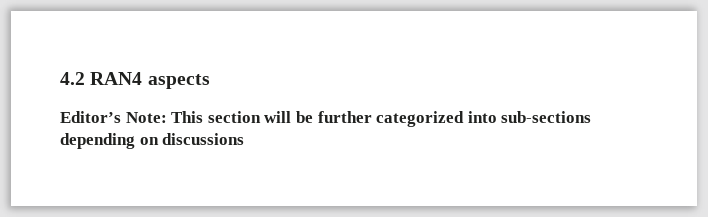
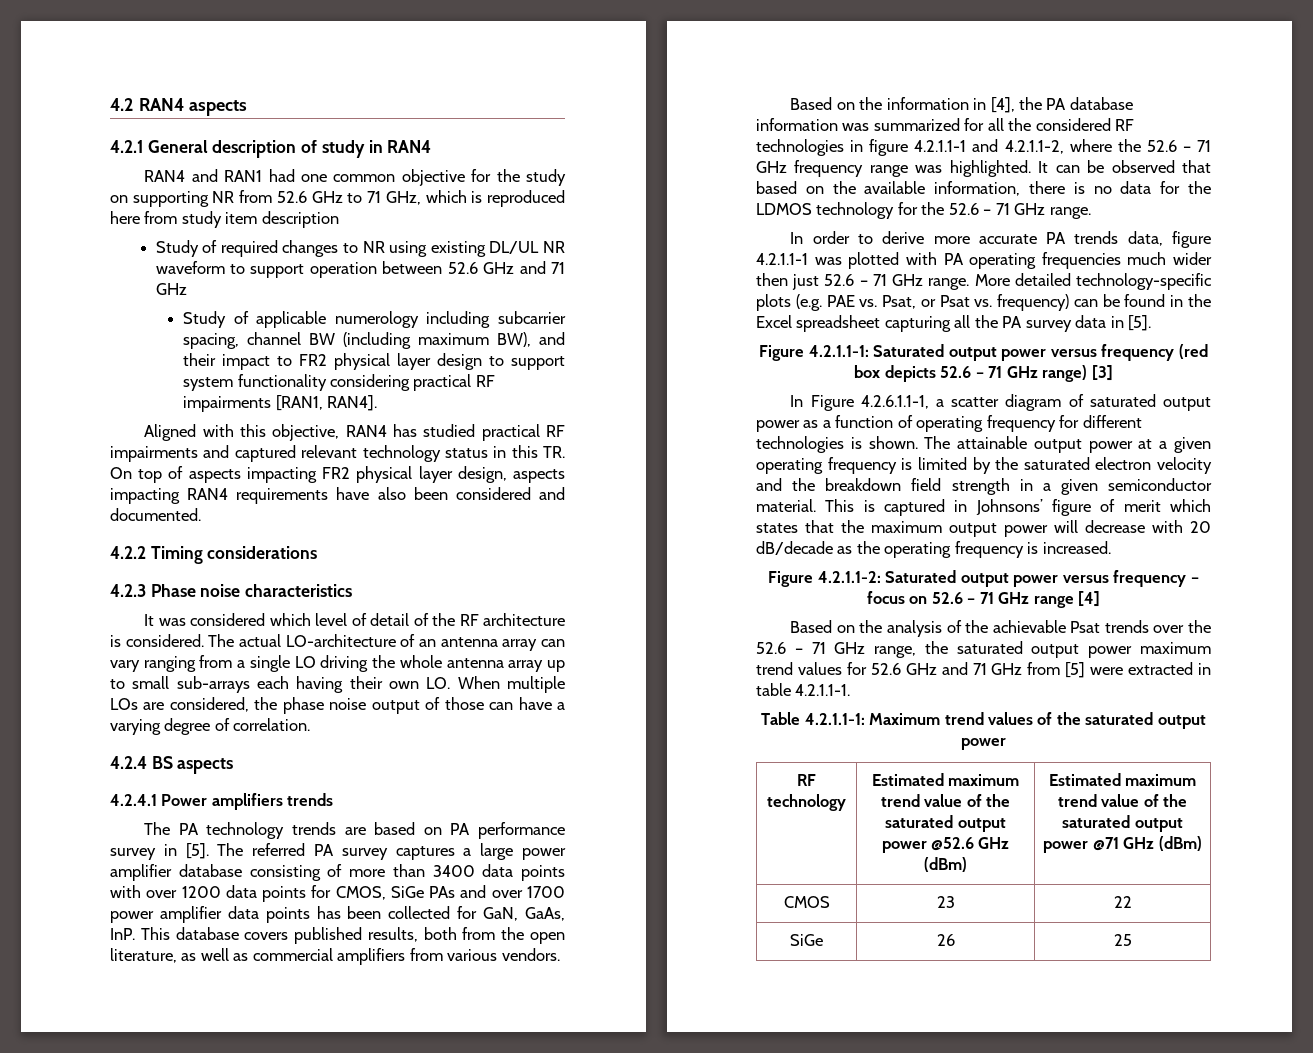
[60,111,592,127] [60,133,245,149] Editor’s Note: This section will be further categorized into sub-sections depending on discussions -> [110,140,432,158] [144,169,566,186] [110,190,565,207] [110,211,339,228] [155,240,565,257] [155,261,566,278] [155,283,187,295] [183,311,566,328] [183,332,565,349] [183,353,566,370] [183,374,495,391] [183,395,378,412] [144,424,565,441] [110,445,565,462] [110,466,565,483] [110,487,566,504] [110,508,201,521] [110,546,318,564] [110,584,353,597] [144,613,566,626] [110,634,565,651] [110,655,566,672] [110,676,565,693] [110,697,565,714] [110,718,311,735] [110,756,234,774] [110,793,334,810] [144,822,565,839] [110,843,566,860] [110,864,565,881] [110,885,565,902] [110,906,566,923] [110,927,566,944] [110,948,560,965] [790,97,1133,113] [756,118,1135,131] [756,139,1211,156] [756,160,1211,177] [756,181,1211,196] [756,202,1091,219] [790,231,1211,248] [756,252,1212,269] [756,273,1212,290] [756,294,1211,311] [756,315,1152,332] [759,344,1208,361] [854,365,1113,382] [790,394,1211,411] [756,415,1142,432] [756,436,1211,453] [756,457,1212,474] [756,478,1212,495] [756,499,1211,516] [756,520,1211,537] [756,541,1111,558] [768,570,1199,587] [866,591,1101,608] [790,620,1211,637] [756,641,1211,658] [756,662,1211,678] [756,683,851,696] [761,712,1206,729] [961,738,1006,750] [797,774,816,786] [767,794,846,811] [871,773,1020,786] [880,794,1011,807] [885,815,1006,832] [881,837,1010,853] [924,857,967,872] [1048,773,1197,786] [1057,794,1188,807] [1062,815,1183,832] [1043,836,1202,853] [783,896,830,908] [936,896,955,908] [1113,896,1132,908] [790,934,823,946] [936,934,955,946] [1113,934,1132,946] 4.2.1 General description of study in RAN4 // RAN4 and RAN1 had one common objective for the study on supporting NR from 52.6 GHz to 71 GHz, which is reproduced here from study item description // Study of required changes to NR using existing DL/UL NR waveform to support operation between 52.6 GHz and 71 GHz // Study of applicable numerology including subcarrier spacing, channel BW (including maximum BW), and their impact to FR2 physical layer design to support system functionality considering practical RF impairments [RAN1, RAN4]. // Aligned with this objective, RAN4 has studied practical RF impairments and captured relevant technology status in this TR. On top of aspects impacting FR2 physical layer design, aspects impacting RAN4 requirements have also been considered and documented. // 4.2.2 Timing considerations // 4.2.3 Phase noise characteristics // It was considered which level of detail of the RF architecture is considered. The actual LO-architecture of an antenna array can vary ranging from a single LO driving the whole antenna array up to small sub-arrays each having their own LO. When multiple LOs are considered, the phase noise output of those can have a varying degree of correlation. // 4.2.4 BS aspects // 4.2.4.1 Power amplifiers trends // The PA technology trends are based on PA performance survey in [5]. The referred PA survey captures a large power amplifier database consisting of more than 3400 data points with over 1200 data points for CMOS, SiGe PAs and over 1700 power amplifier data points has been collected for GaN, GaAs, InP. This database covers published results, both from the open literature, as well as commercial amplifiers from various vendors. // Based on the information in [4], the PA database information was summarized for all the considered RF technologies in figure 4.2.1.1-1 and 4.2.1.1-2, where the 52.6 – 71 GHz frequency range was highlighted. It can be observed that based on the available information, there is no data for the LDMOS technology for the 52.6 – 71 GHz range. // In order to derive more accurate PA trends data, figure 4.2.1.1-1 was plotted with PA operating frequencies much wider then just 52.6 – 71 GHz range. More detailed technology-specific plots (e.g. PAE vs. Psat, or Psat vs. frequency) can be found in the Excel spreadsheet capturing all the PA survey data in [5]. // Figure 4.2.1.1-1: Saturated output power versus frequency (red box depicts 52.6 – 71 GHz range) [3] // In Figure 4.2.6.1.1-1, a scatter diagram of saturated output power as a function of operating frequency for different technologies is shown. The attainable output power at a given operating frequency is limited by the saturated electron velocity and the breakdown field strength in a given semiconductor material. This is captured in Johnsons’ figure of merit which states that the maximum output power will decrease with 20 dB/decade as the operating frequency is increased. // Figure 4.2.1.1-2: Saturated output power versus frequency – focus on 52.6 – 71 GHz range [4] // Based on the analysis of the achievable Psat trends over the 52.6 – 71 GHz range, the saturated output power maximum trend values for 52.6 GHz and 71 GHz from [5] were extracted in table 4.2.1.1-1. // Table 4.2.1.1-1: Maximum trend values of the saturated output power // RF technology | Estimated maximum trend value of the saturated output power @52.6 GHz (dBm) | Estimated maximum trend value of the saturated output power @71 GHz (dBm) // CMOS | 23 | 22 // SiGe | 26 | 25

